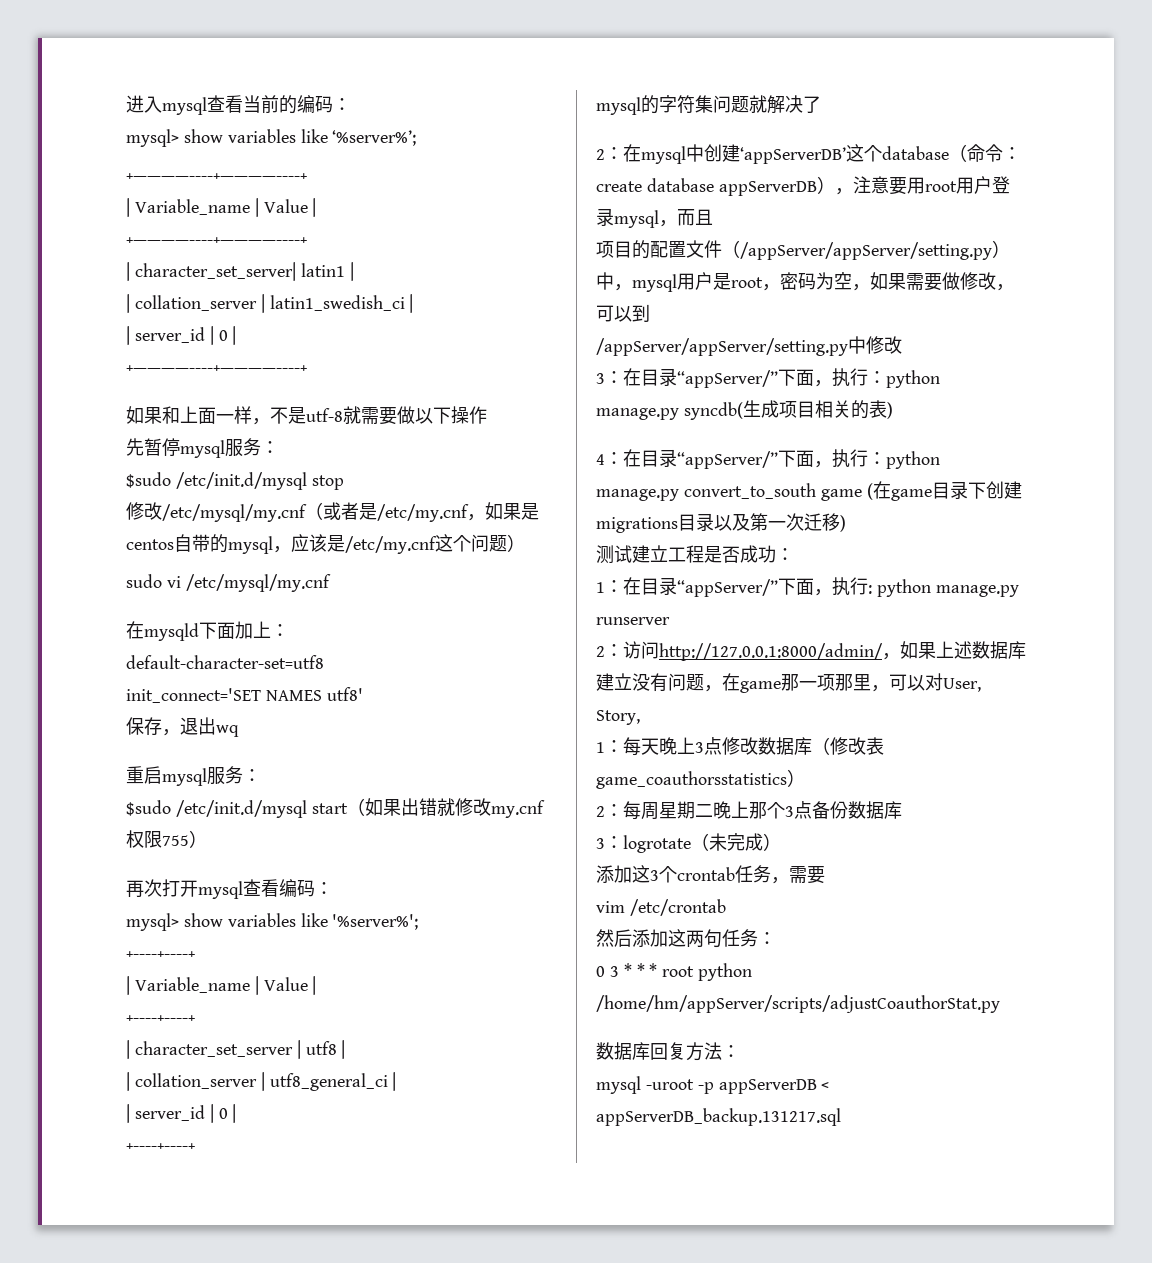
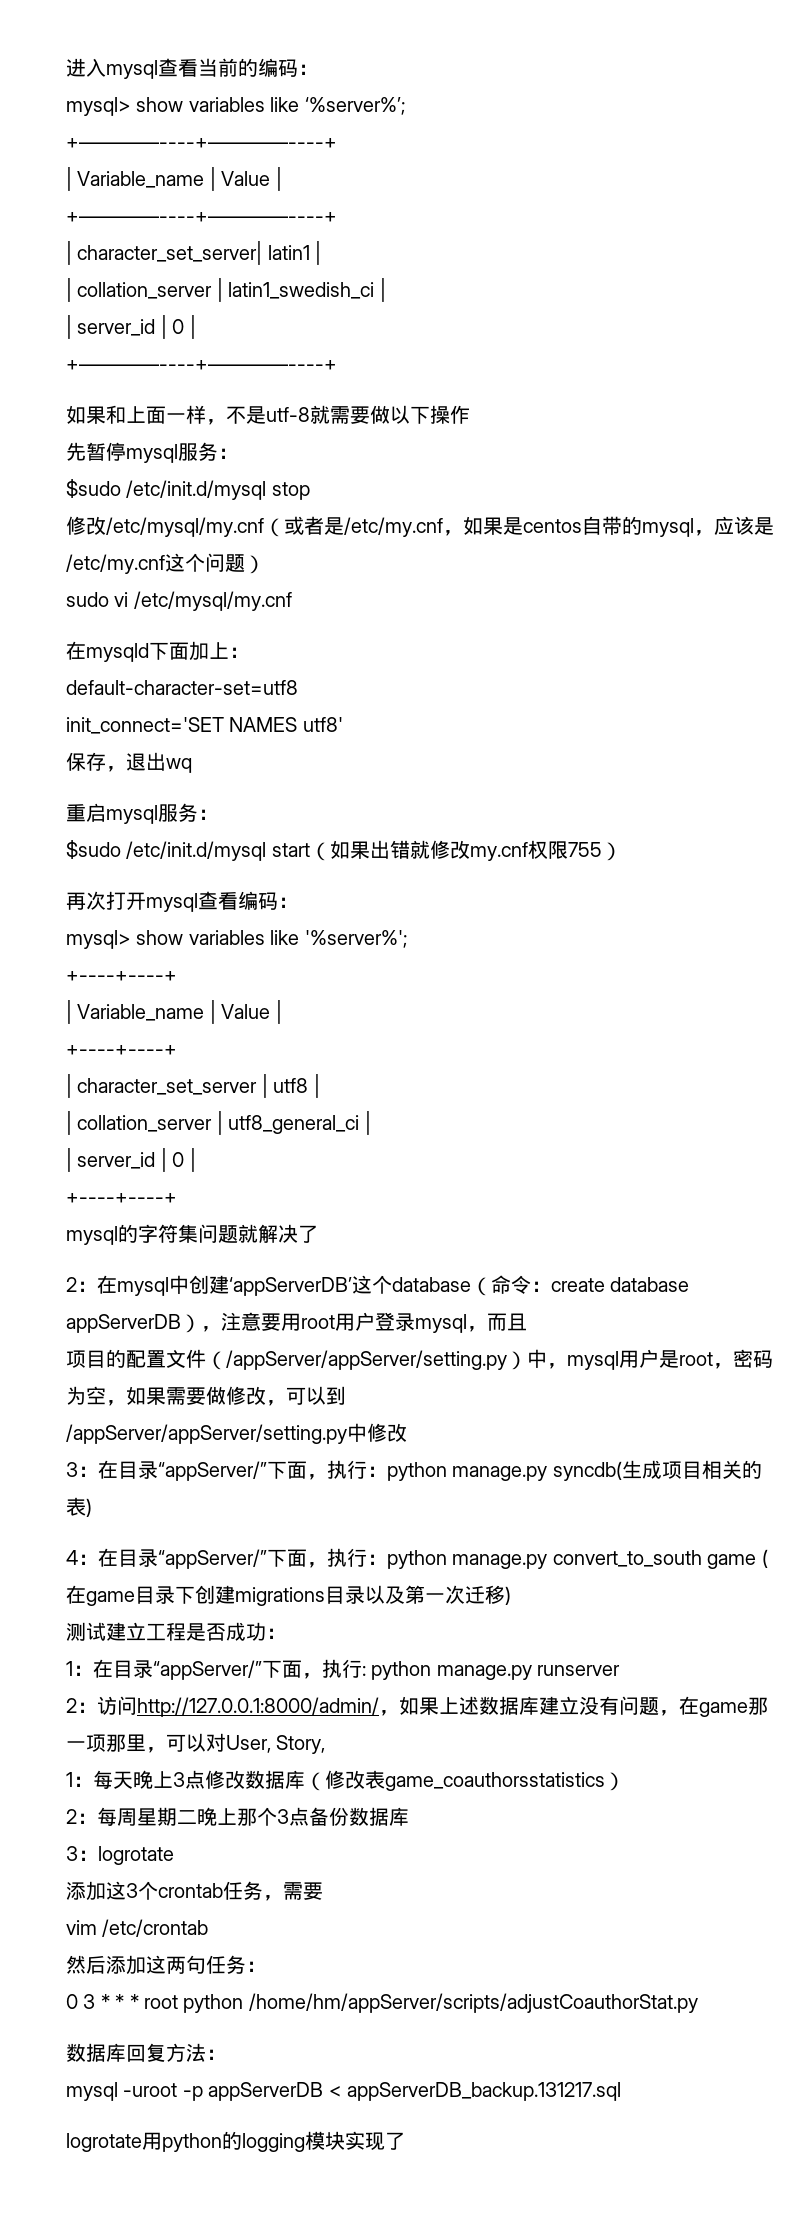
[691,833,781,851] （未完成） -> (174, 1855) none
(841, 1117) none -> [66,2131,405,2152] // logrotate用python的logging模块实现了

